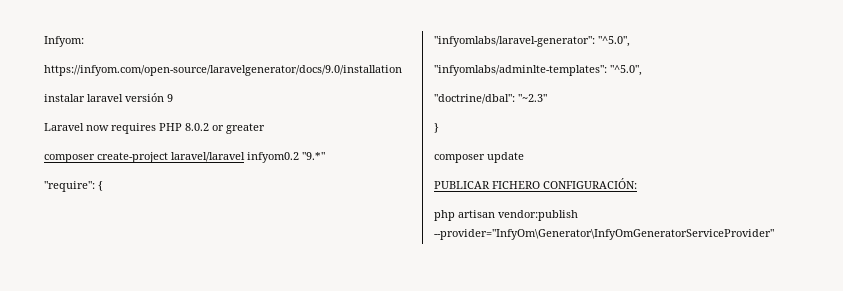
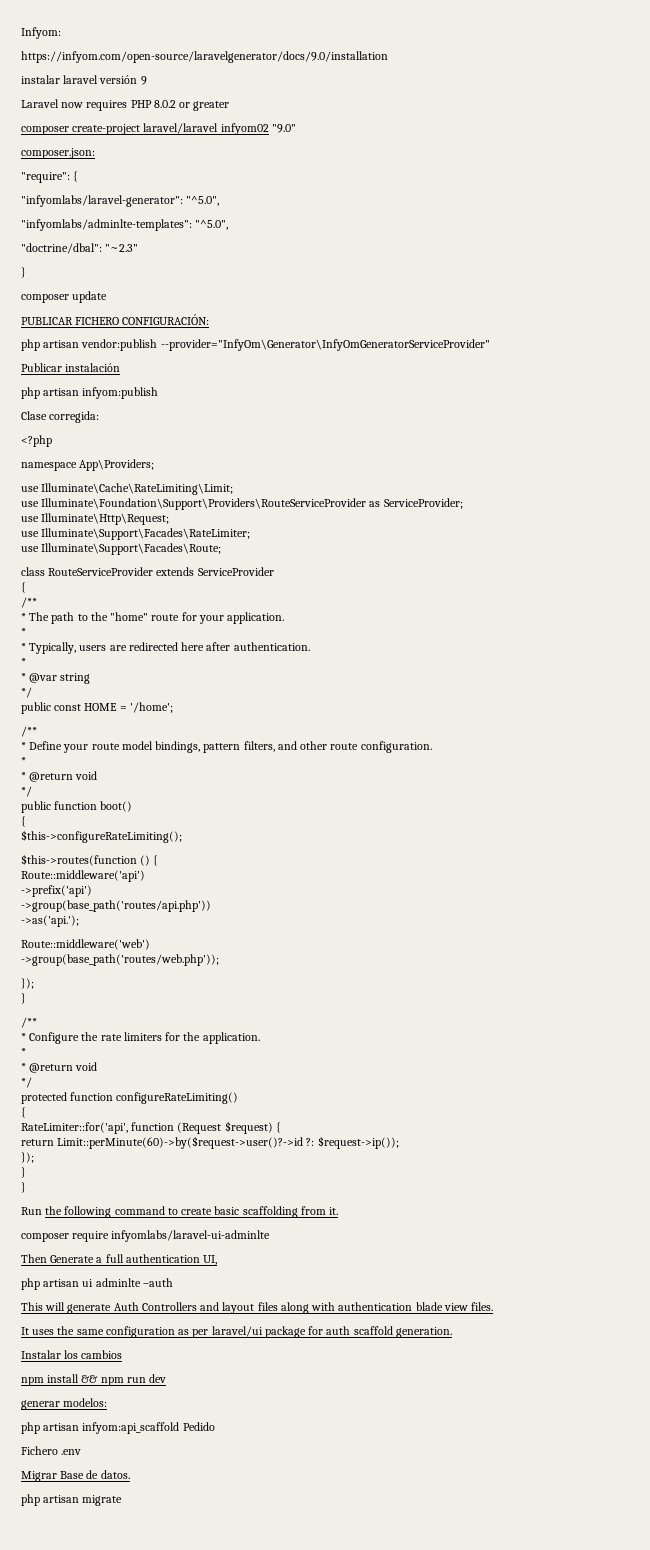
[247,152,325,163] infyom0.2 "9.*" -> [220,123,296,135] [21,148,95,159] infyom02 "9.0" // composer.json:
(774, 234) none -> [21,363,121,372] [21,387,159,399] [21,411,100,423] [21,435,52,447] [21,459,155,471] [21,483,234,495] [21,498,463,510] [21,513,170,525] [21,528,251,540] [21,543,222,555] [21,567,274,576] [21,582,26,593] [21,597,37,608] [21,612,285,624] [21,628,26,636] [21,642,310,654] [21,658,26,666] [21,673,91,684] [21,687,32,698] [21,702,173,714] [21,726,37,737] [21,741,432,753] [21,757,26,765] [21,771,98,782] [21,786,32,797] [21,801,133,813] [21,816,26,827] [21,830,182,843] [21,854,159,866] [21,870,145,882] [21,885,92,897] [21,900,211,912] [21,915,79,927] [21,939,150,950] [21,954,219,966] [21,978,34,989] [21,993,26,1004] [21,1017,37,1028] [21,1032,260,1044] [21,1048,26,1056] [21,1062,98,1073] [21,1077,32,1088] [21,1092,239,1104] [21,1107,26,1118] [21,1121,281,1134] [21,1136,399,1149] [21,1152,34,1163] [21,1167,26,1178] [21,1182,26,1193] [21,1206,339,1218] [21,1230,271,1242] [21,1254,218,1265] [21,1278,173,1290] [21,1302,494,1314] [21,1326,452,1338] [21,1350,123,1359] [21,1374,167,1386] [21,1398,108,1410] [21,1422,215,1434] [21,1446,82,1455] [21,1470,130,1482] [21,1494,123,1506] // Publicar instalación // php artisan infyom:publish // Clase corregida: // <?php // namespace App\Providers; // use Illuminate\Cache\RateLimiting\Limit; // use Illuminate\Foundation\Support\Providers\RouteServiceProvider as ServiceProvider; // use Illuminate\Http\Request; // use Illuminate\Support\Facades\RateLimiter; // use Illuminate\Support\Facades\Route; // class RouteServiceProvider extends ServiceProvider // { // /** // * The path to the "home" route for your application. // * // * Typically, users are redirected here after authentication. // * // * @var string // */ // public const HOME = '/home'; // /** // * Define your route model bindings, pattern filters, and other route configuration. // * // * @return void // */ // public function boot() // { // $this->configureRateLimiting(); // $this->routes(function () { // Route::middleware('api') // ->prefix('api') // ->group(base_path('routes/api.php')) // ->as('api.'); // Route::middleware('web') // ->group(base_path('routes/web.php')); // }); // } // /** // * Configure the rate limiters for the application. // * // * @return void // */ // protected function configureRateLimiting() // { // RateLimiter::for('api', function (Request $request) { // return Limit::perMinute(60)->by($request->user()?->id ?: $request->ip()); // }); // } // } // Run the following command to create basic scaffolding from it. // composer require infyomlabs/laravel-ui-adminlte // Then Generate a full authentication UI, // php artisan ui adminlte –auth // This will generate Auth Controllers and layout files along with authentication blade view files. // It uses the same configuration as per laravel/ui package for auth scaffold generation. // Instalar los cambios // npm install && npm run dev // generar modelos: // php artisan infyom:api_scaffold Pedido // Fichero .env // Migrar Base de datos. // php artisan migrate

